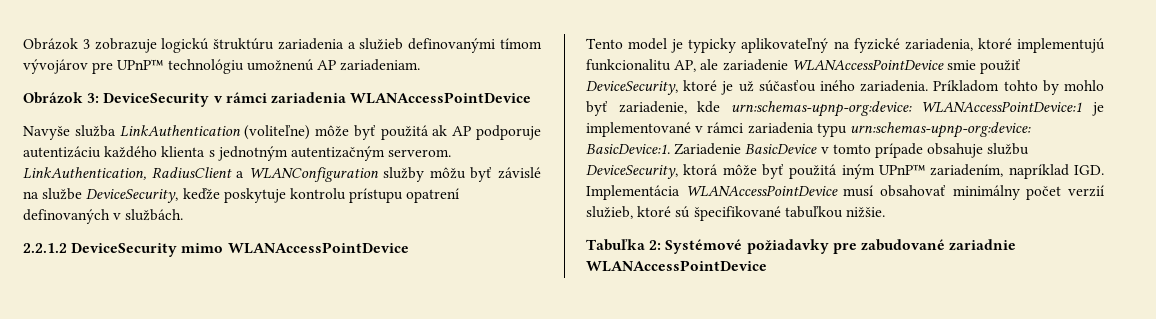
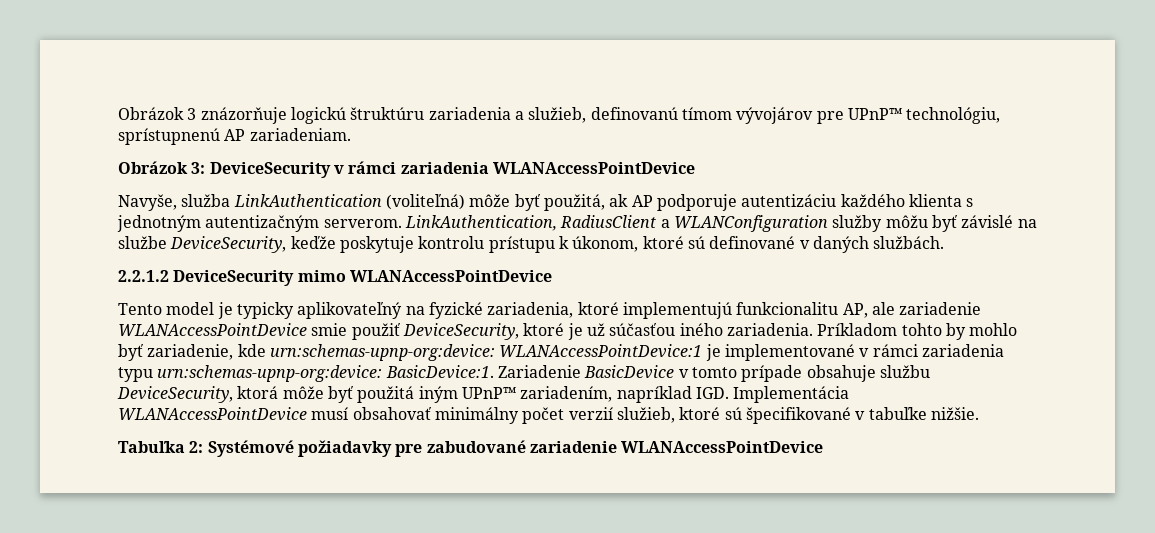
[94,38,157,53] zobrazuje -> [200,107,287,124] znázorňuje
[359,38,496,53] služieb definovanými -> [528,107,678,123] služieb, definovanú
[167,59,314,74] technológiu umožnenú -> [906,107,1001,124] [118,128,220,145] technológiu, sprístupnenú
[23,126,70,140] Navyše -> [118,194,177,211] Navyše,
[244,125,429,140] (voliteľne) môže byť použitá -> [385,194,605,211] (voliteľná) môže byť použitá,
[406,188,460,203] [23,209,122,224] opatrení definovaných v -> [558,236,869,253] k úkonom, ktoré sú definované v daných
[784,206,843,218] tabuľkou -> [855,407,927,420] v tabuľke
[949,239,1017,251] zariadnie -> [529,441,617,453] zariadenie

